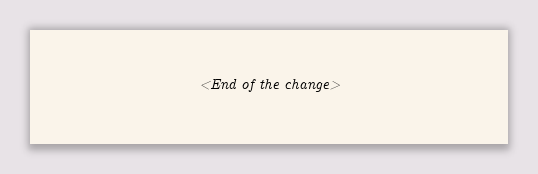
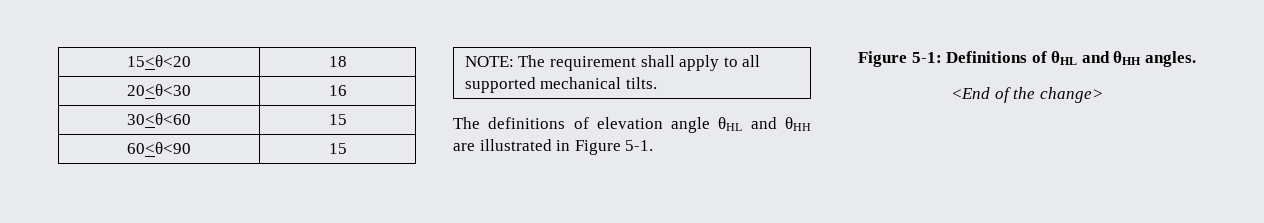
(198, 84) none -> [127,55,191,67] [328,56,347,67] [127,84,191,96] [328,85,347,96] [127,113,191,125] [328,114,347,125] [127,142,191,154] [328,143,347,154] [464,55,761,71] [464,77,657,93] [453,117,811,133] [453,139,654,155] [857,51,1197,67] 15<θ<20 | 18 // 20<θ<30 | 16 // 30<θ<60 | 15 // 60<θ<90 | 15 // NOTE: The requirement shall apply to all supported mechanical tilts. // The definitions of elevation angle θHL and θHH are illustrated in Figure 5-1. // Figure 5-1: Definitions of θHL and θHH angles. //

